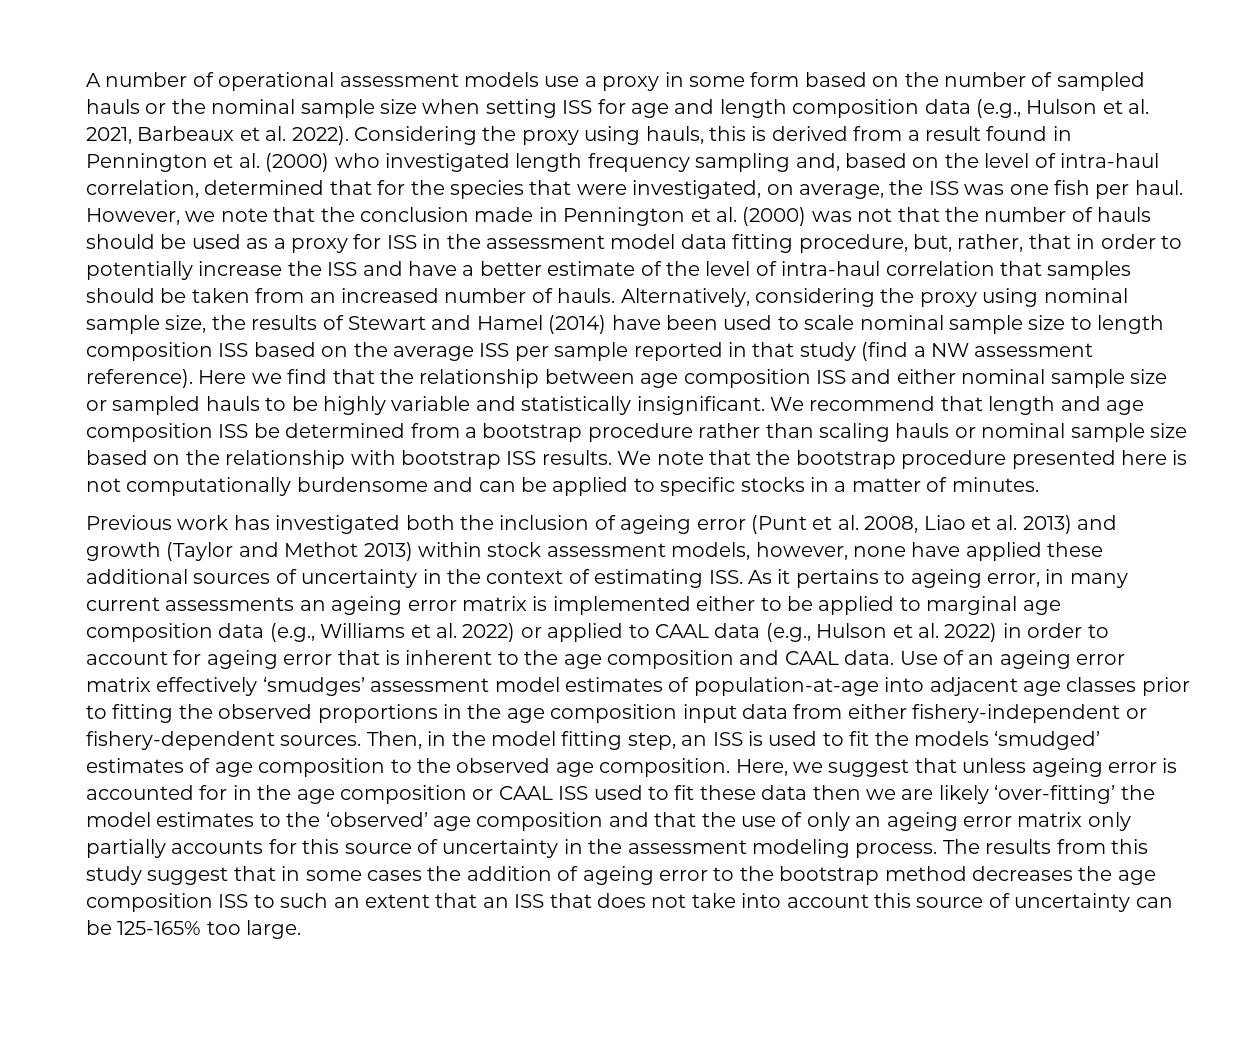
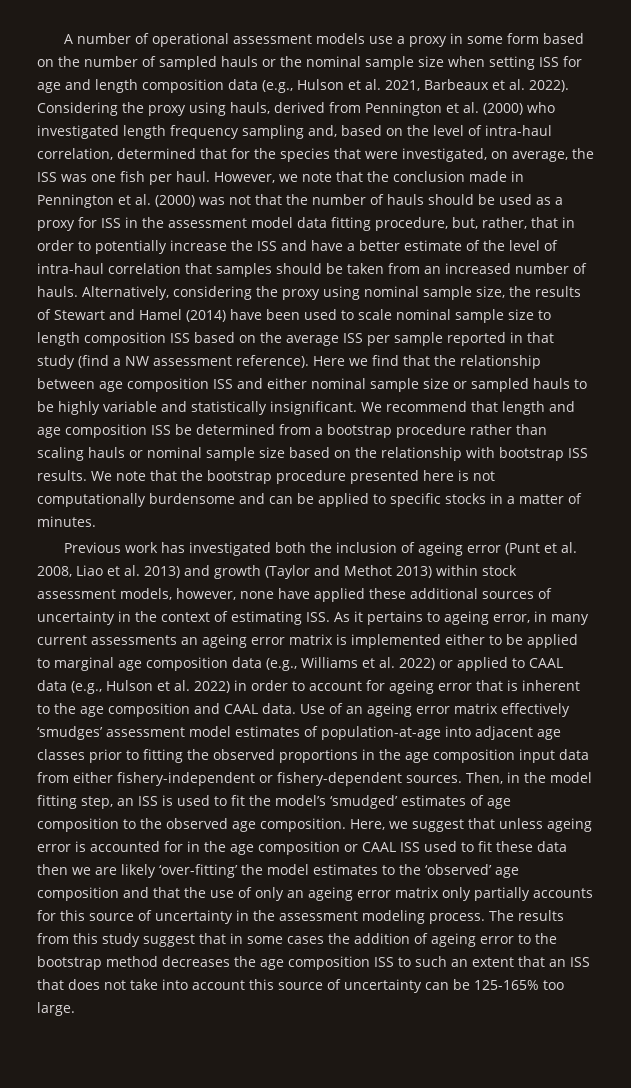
[708,126,1072,141] this is derived from a result found in -> [274,102,361,113] derived from
[913,731,989,746] models -> [275,795,326,806] model’s

